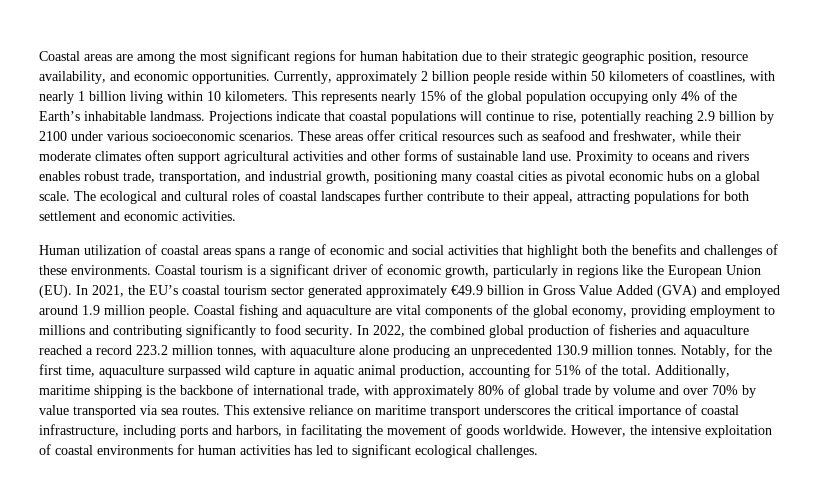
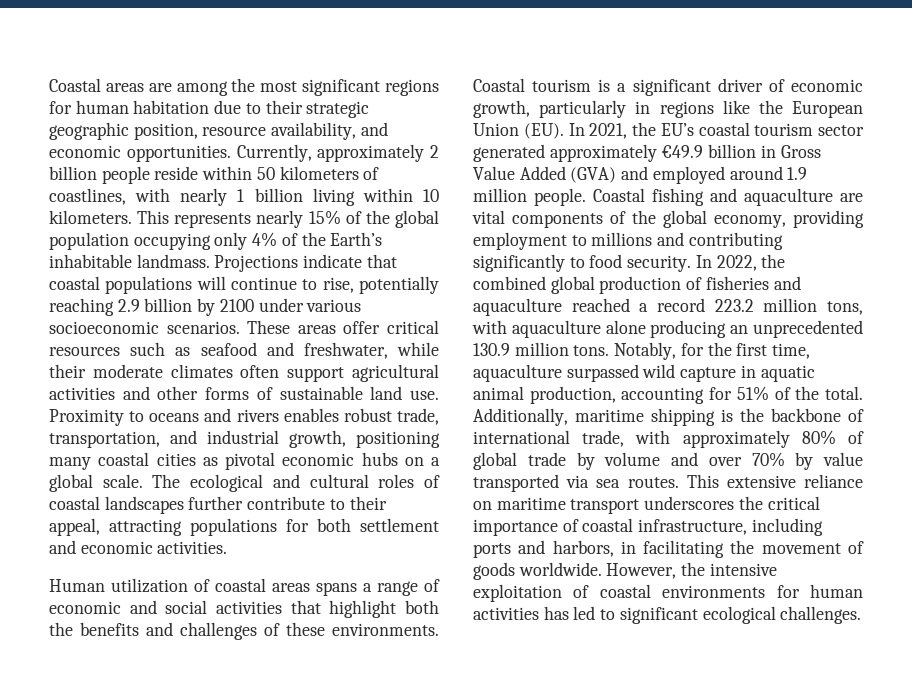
[217,346,257,357] tonnes, -> [827,301,863,315] tons,
[637,346,677,355] tonnes. -> [573,345,610,356] tons.

